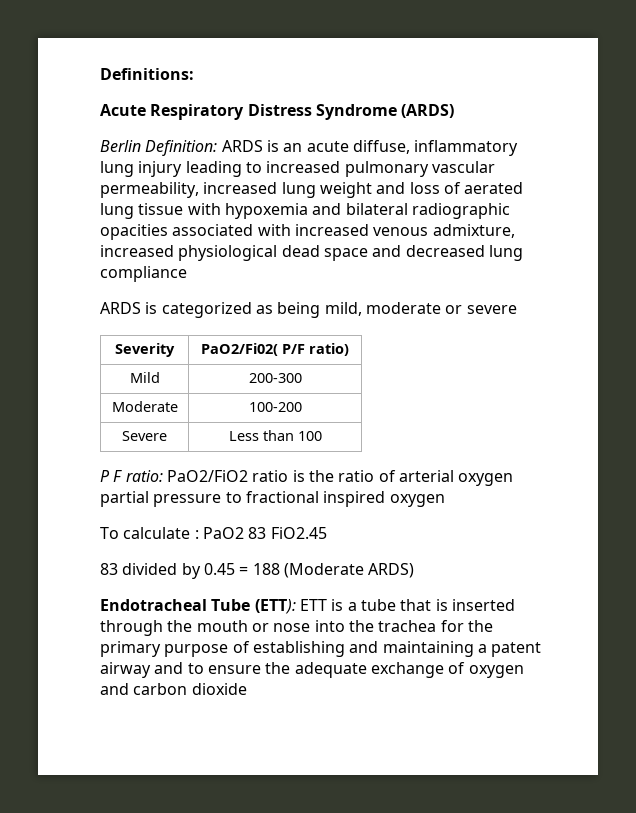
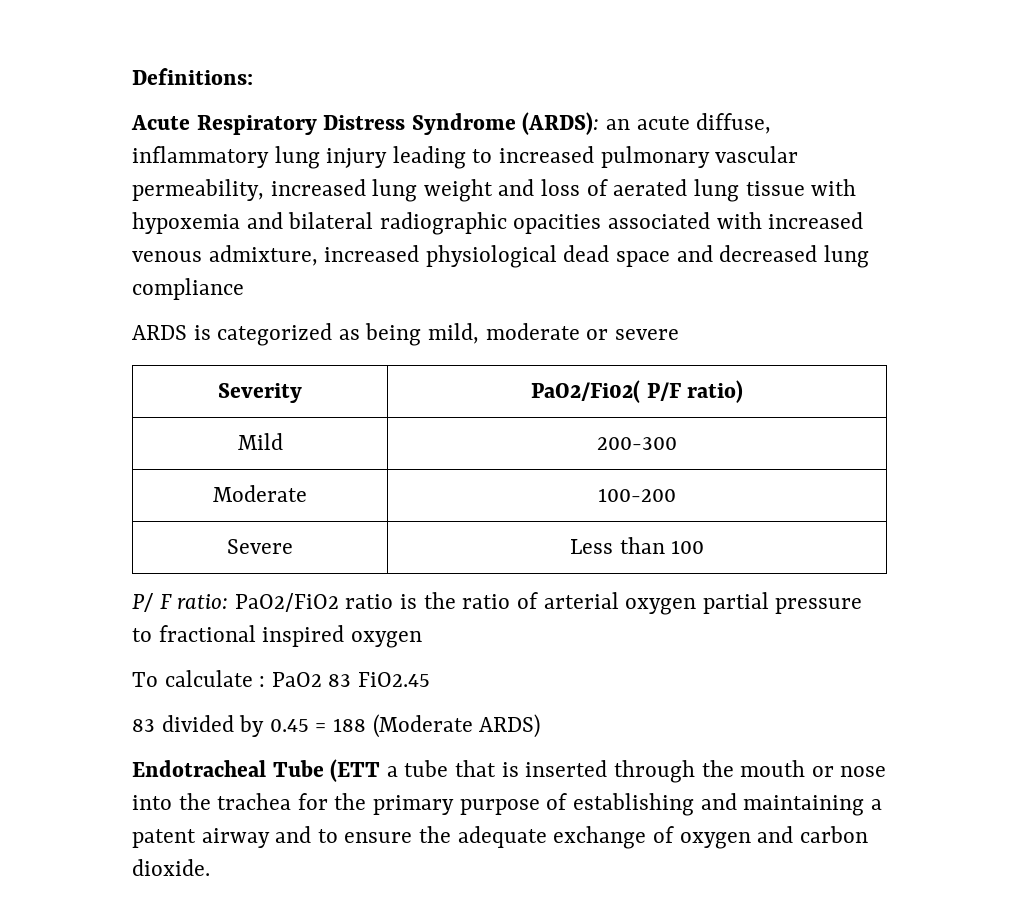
[401,104,455,118] [100,140,279,156] (ARDS) // Berlin Definition: ARDS is -> [522,112,600,135] (ARDS):
[100,470,110,482] P -> [132,593,154,612] P/
[254,599,344,614] (ETT): ETT is -> [330,759,381,782] (ETT
[191,683,247,695] dioxide -> [132,859,210,876] dioxide.

